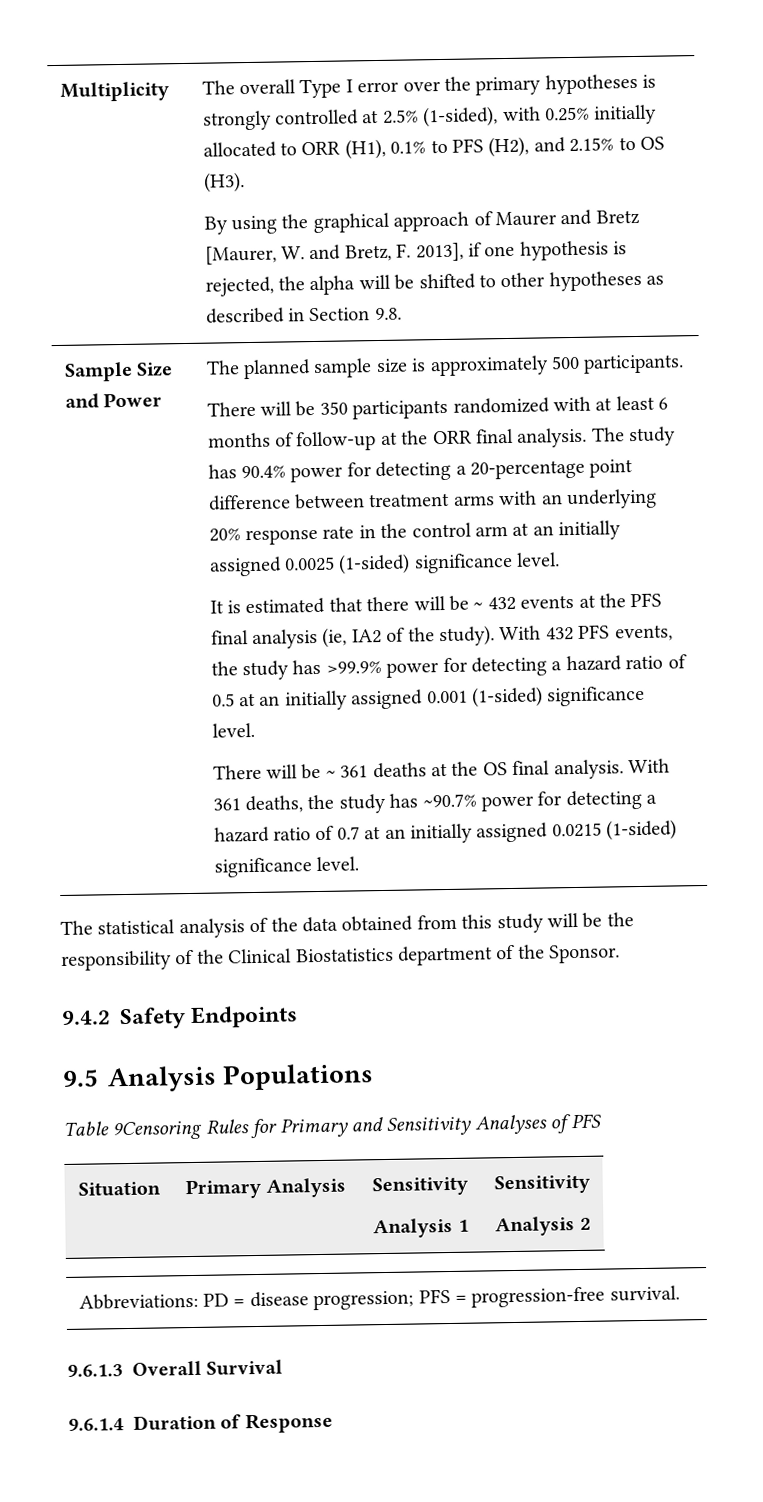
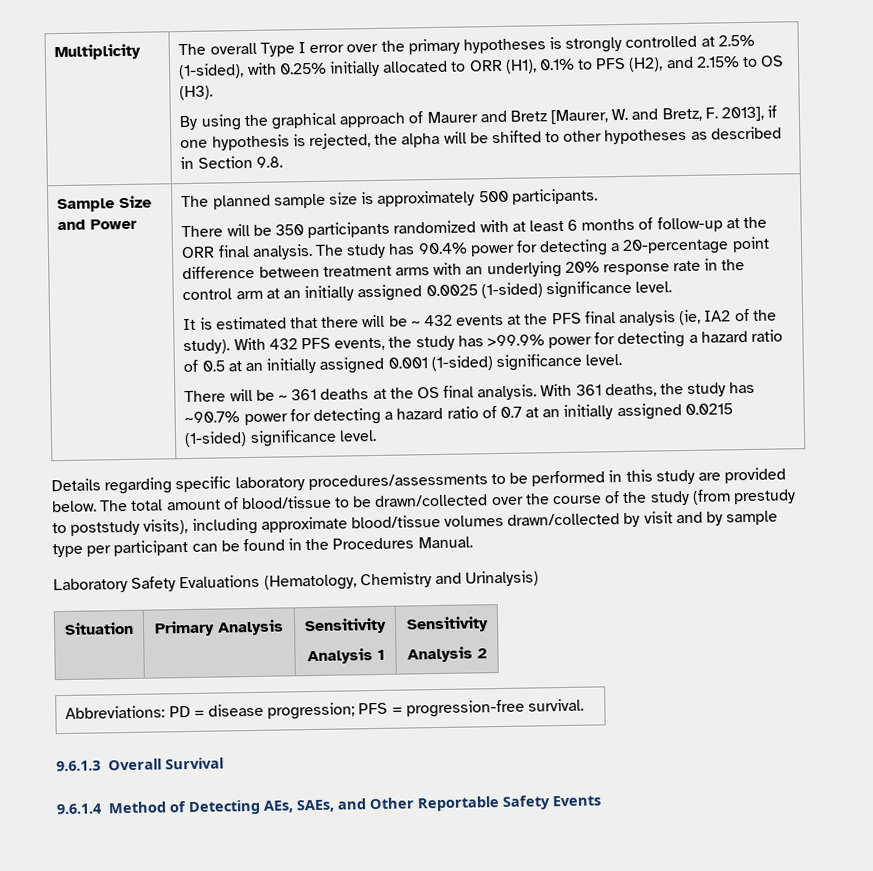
[60,912,634,939] [61,944,621,971] [61,1005,299,1030] [62,1063,375,1093] [63,1113,601,1141] The statistical analysis of the data obtained from this study will be the responsibility of the Clinical Biostatistics department of the Sponsor. // 9.4.2 Safety Endpoints // 9.5 Analysis Populations // Table 9Censoring Rules for Primary and Sensitivity Analyses of PFS -> [51,467,787,495] [52,489,796,513] [52,510,779,536] [52,536,473,558] [53,570,540,594] Details regarding specific laboratory procedures/assessments to be performed in this study are provided below. The total amount of blood/tissue to be drawn/collected over the course of the study (from prestudy to poststudy visits), including approximate blood/tissue volumes drawn/collected by visit and by sample type per participant can be found in the Procedures Manual. // Laboratory Safety Evaluations (Hematology, Chemistry and Urinalysis)
[133,1412,333,1434] Duration of Response -> [107,795,601,816] Method of Detecting AEs, SAEs, and Other Reportable Safety Events

